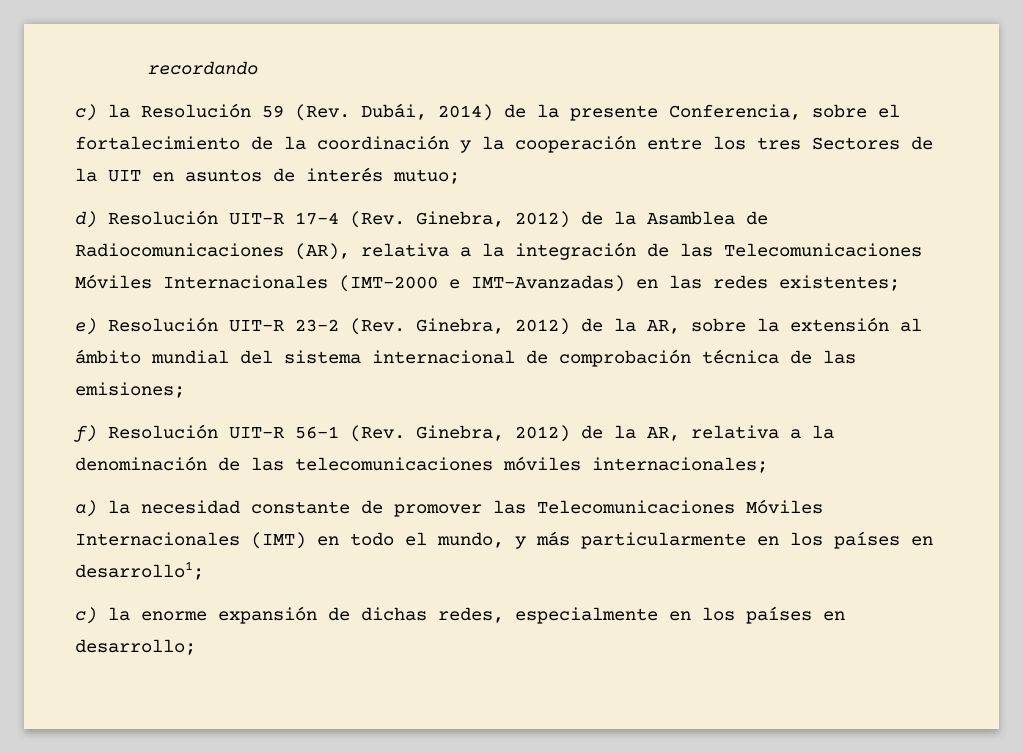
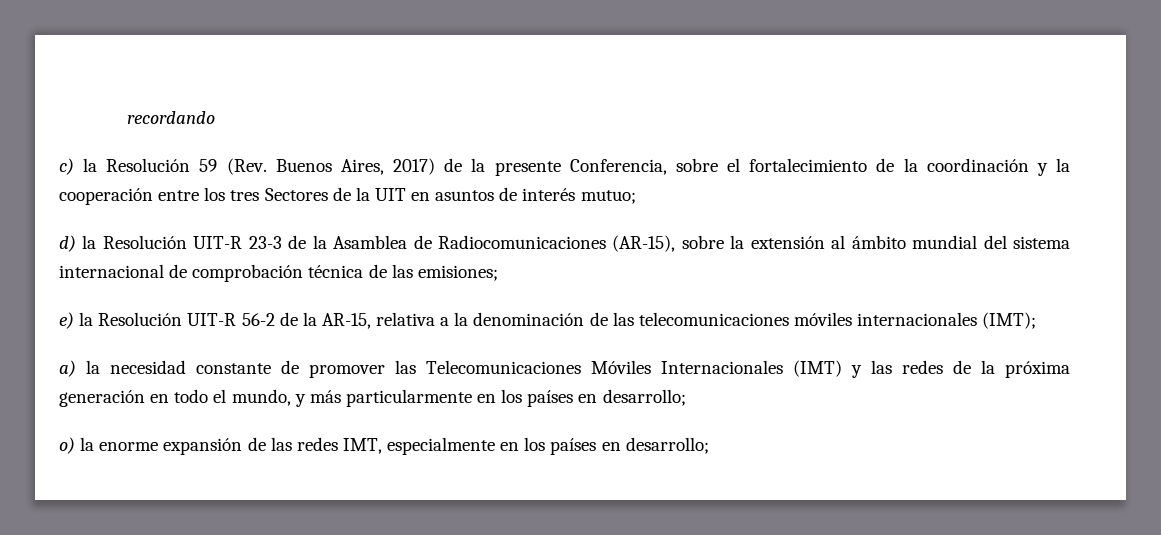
[361,103,493,121] Dubái, 2014) -> [275,158,436,175] Buenos Aires, 2017)
[108,210,570,228] Resolución UIT-R 17-4 (Rev. Ginebra, 2012) -> [82,235,282,249] la Resolución UIT-R 23-3
[295,242,922,260] [75,274,900,292] [75,317,680,335] (AR), relativa a la integración de las Telecomunicaciones Móviles Internacionales (IMT-2000 e IMT-Avanzadas) en las redes existentes; // e) Resolución UIT-R 23-2 (Rev. Ginebra, 2012) de la AR, -> [612,235,676,252] (AR-15),
[73,424,680,442] f) Resolución UIT-R 56-1 (Rev. Ginebra, 2012) de la AR, -> [59,312,371,329] e) la Resolución UIT-R 56-2 de la AR-15,
[592,457,768,473] internacionales; -> [857,312,1037,329] internacionales (IMT);
(306, 540) none -> [851,360,1070,378] [59,390,145,407] y las redes de la próxima generación
[75,561,204,580] [75,607,97,624] desarrollo1; // c) -> [602,389,686,406] [59,437,75,454] desarrollo; // o)
[361,607,504,623] dichas redes, -> [270,437,382,454] las redes IMT,

